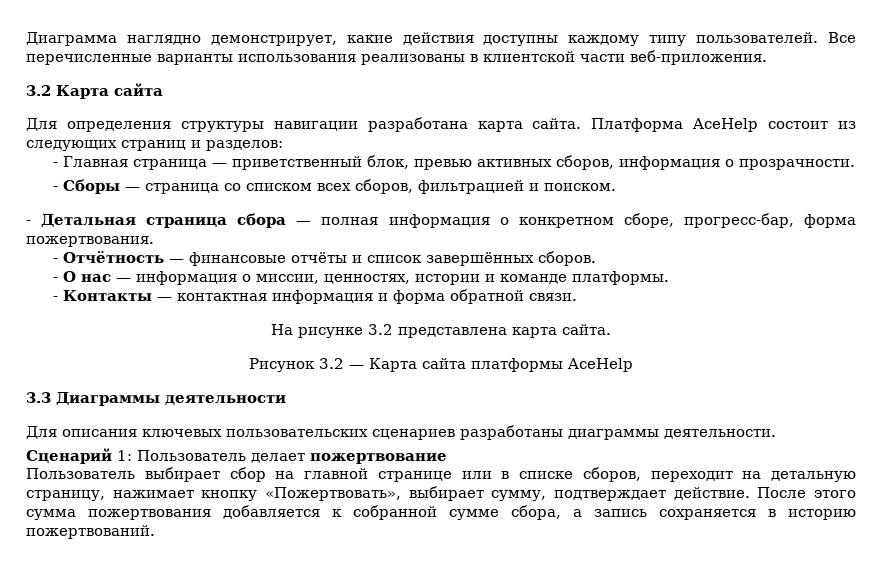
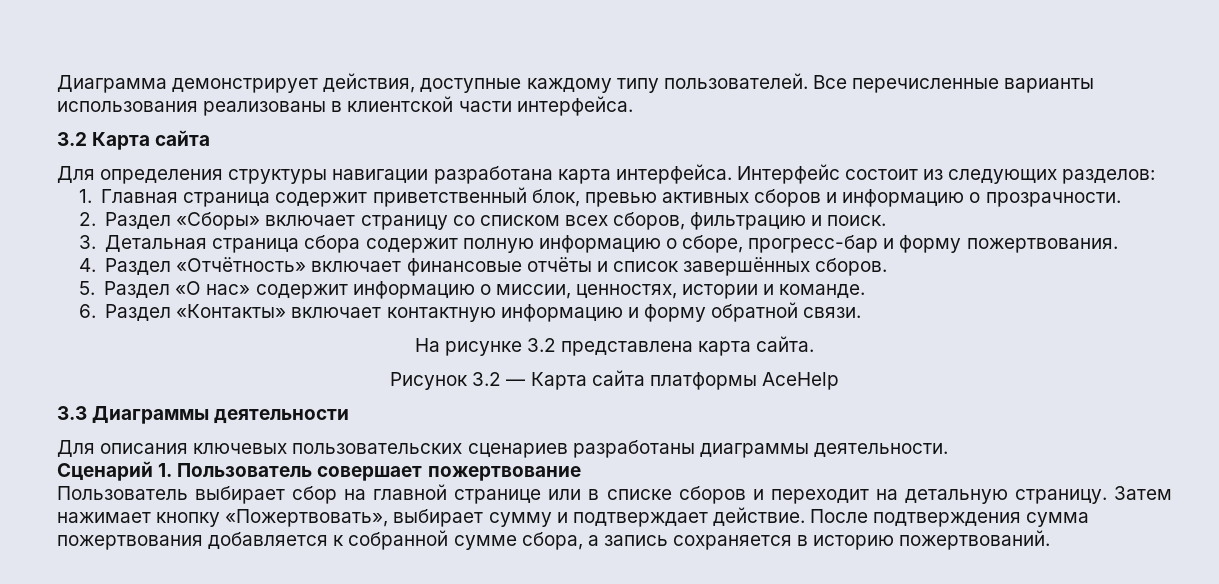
[126,32,559,46] наглядно демонстрирует, какие действия доступны -> [172,73,522,93] демонстрирует действия, доступные
[630,50,767,65] веб-приложения. -> [516,96,633,116] интерфейса.
[532,118,759,132] сайта. Платформа AceHelp -> [615,164,840,184] интерфейса. Интерфейс
[121,140,201,151] страниц и -> (1058, 176) none
[52,162,58,167] - -> [78,189,92,203] 1.
[211,163,227,167] — -> [275,192,368,207] содержит
[555,155,720,170] сборов, информация -> [754,189,965,207] сборов и информацию
[52,179,616,194] [26,213,856,228] [26,236,154,247] [52,251,184,263] - Сборы — страница со списком всех сборов, фильтрацией и поиском. // - Детальная страница сбора — полная информация о конкретном сборе, прогресс-бар, форма пожертвования. // - Отчётность — -> [78,212,887,230] [78,235,1118,253] [78,257,402,275] 2. Раздел «Сборы» включает страницу со списком всех сборов, фильтрацию и поиск. // 3. Детальная страница сбора содержит полную информацию о сборе, прогресс-бар и форму пожертвования. // 4. Раздел «Отчётность» включает
[52,271,237,285] - О нас — информация -> [78,281,475,299] 5. Раздел «О нас» содержит информацию
[499,271,669,285] [52,290,445,304] команде платформы. // - Контакты — контактная информация и форма -> [779,284,866,298] [78,304,706,322] команде. // 6. Раздел «Контакты» включает контактную информацию и форму
[117,450,305,463] 1: Пользователь делает -> [158,463,423,481] 1. Пользователь совершает
[582,467,641,482] сборов, -> [678,486,764,504] сборов и
[26,490,105,501] страницу, -> [1014,486,1173,504] страницу. Затем
[491,490,547,501] сумму, -> [488,512,568,527] сумму и
[813,490,856,498] этого -> [873,512,1022,527] подтверждения

